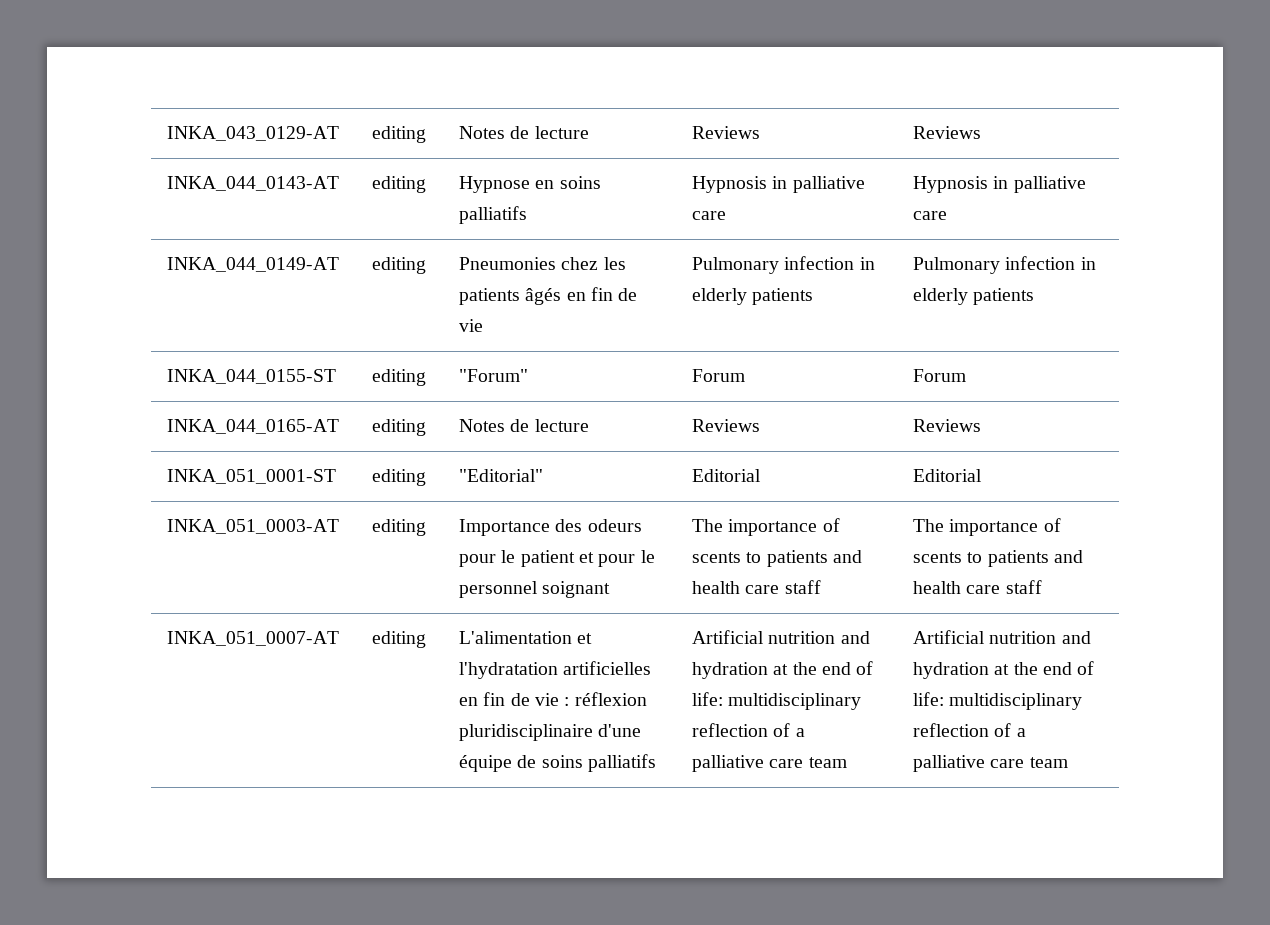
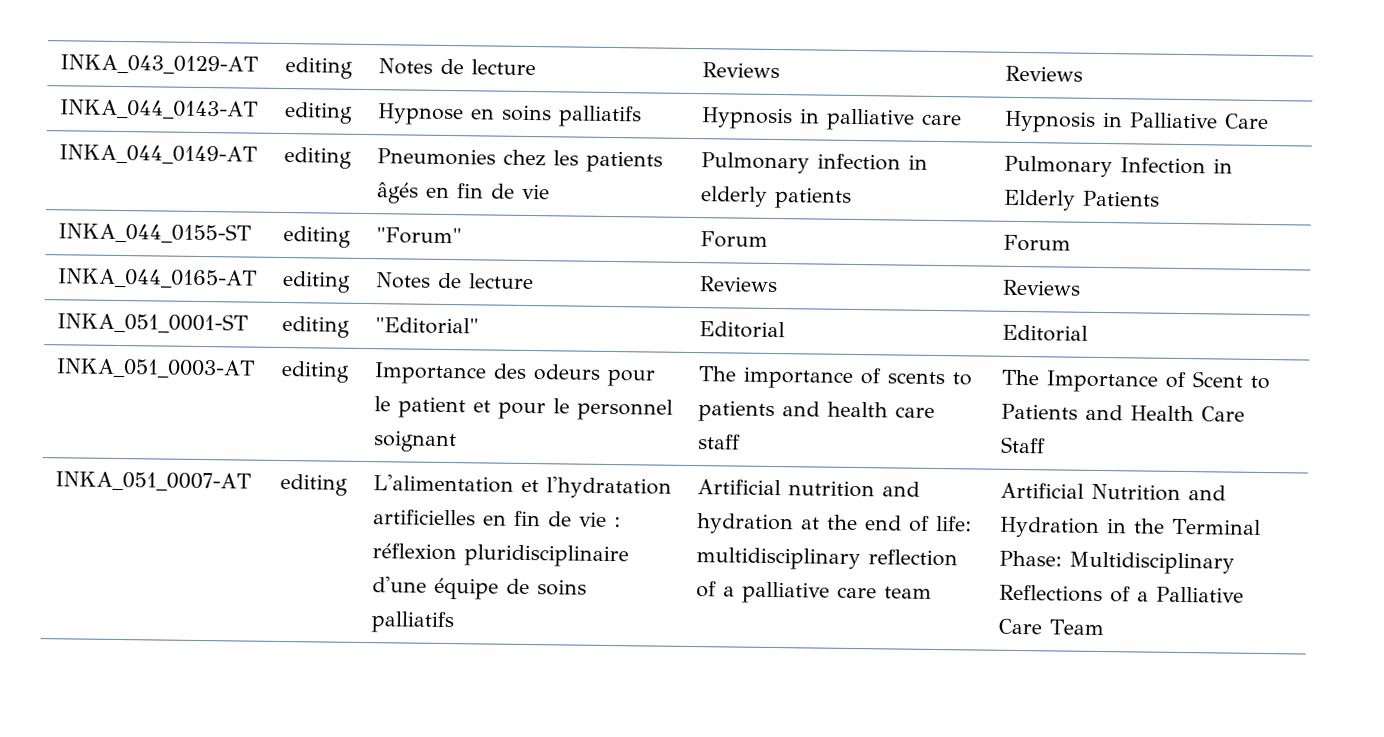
[1013,176,1086,193] [913,211,948,220] palliative care -> [1129,112,1270,130] Palliative Care
[1005,256,1096,270] [913,288,1035,305] infection in elderly patients -> [1120,157,1234,175] [1003,189,1161,211] Infection in Elderly Patients
[949,518,1061,536] [913,550,1083,567] [913,580,1042,594] importance of scents to patients and health care staff -> [1046,370,1271,393] [1001,403,1246,422] [1000,436,1047,454] Importance of Scent to Patients and Health Care Staff
[989,631,1091,644] [913,661,1095,679] [913,692,1083,710] [913,723,1026,737] [913,755,1068,772] nutrition and hydration at the end of life: multidisciplinary reflection of a palliative care team -> [1091,483,1227,501] [999,516,1262,538] [999,550,1236,575] [999,584,1245,603] [998,618,1105,636] Nutrition and Hydration in the Terminal Phase: Multidisciplinary Reflections of a Palliative Care Team

